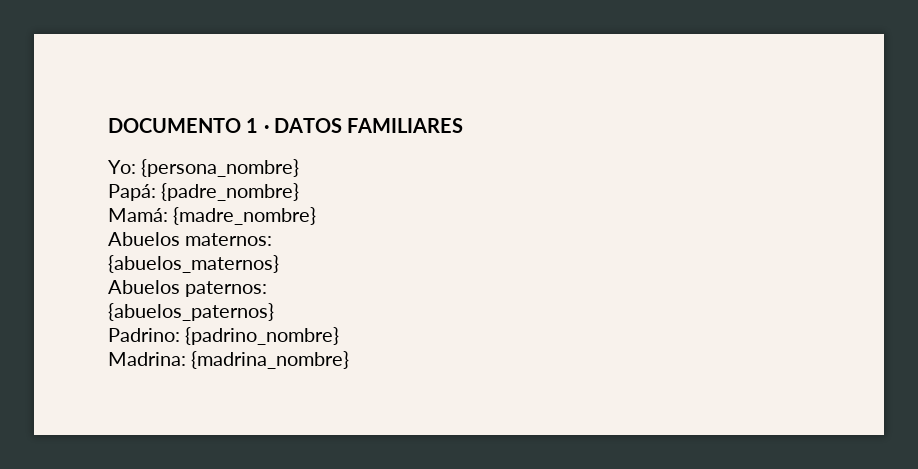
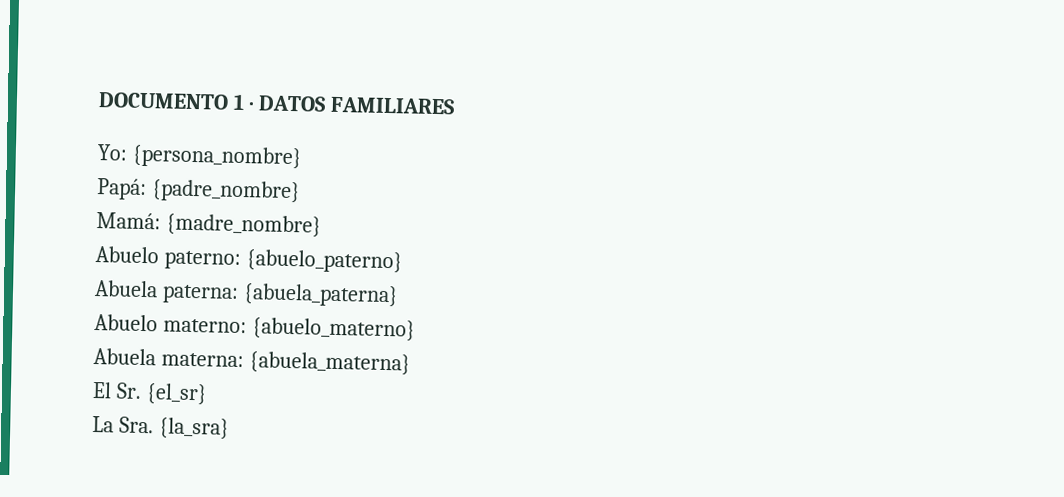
[108,232,273,246] [108,255,279,273] [108,280,268,297] [108,303,274,321] [108,327,340,345] [108,351,350,369] Abuelos maternos: // {abuelos_maternos} // Abuelos paternos: // {abuelos_paternos} // Padrino: {padrino_nombre} // Madrina: {madrina_nombre} -> [95,246,403,274] [94,280,399,308] [94,314,416,342] [93,347,411,376] [92,381,208,406] [92,415,230,440] Abuelo paterno: {abuelo_paterno} // Abuela paterna: {abuela_paterna} // Abuelo materno: {abuelo_materno} // Abuela materna: {abuela_materna} // El Sr. {el_sr} // La Sra. {la_sra}

